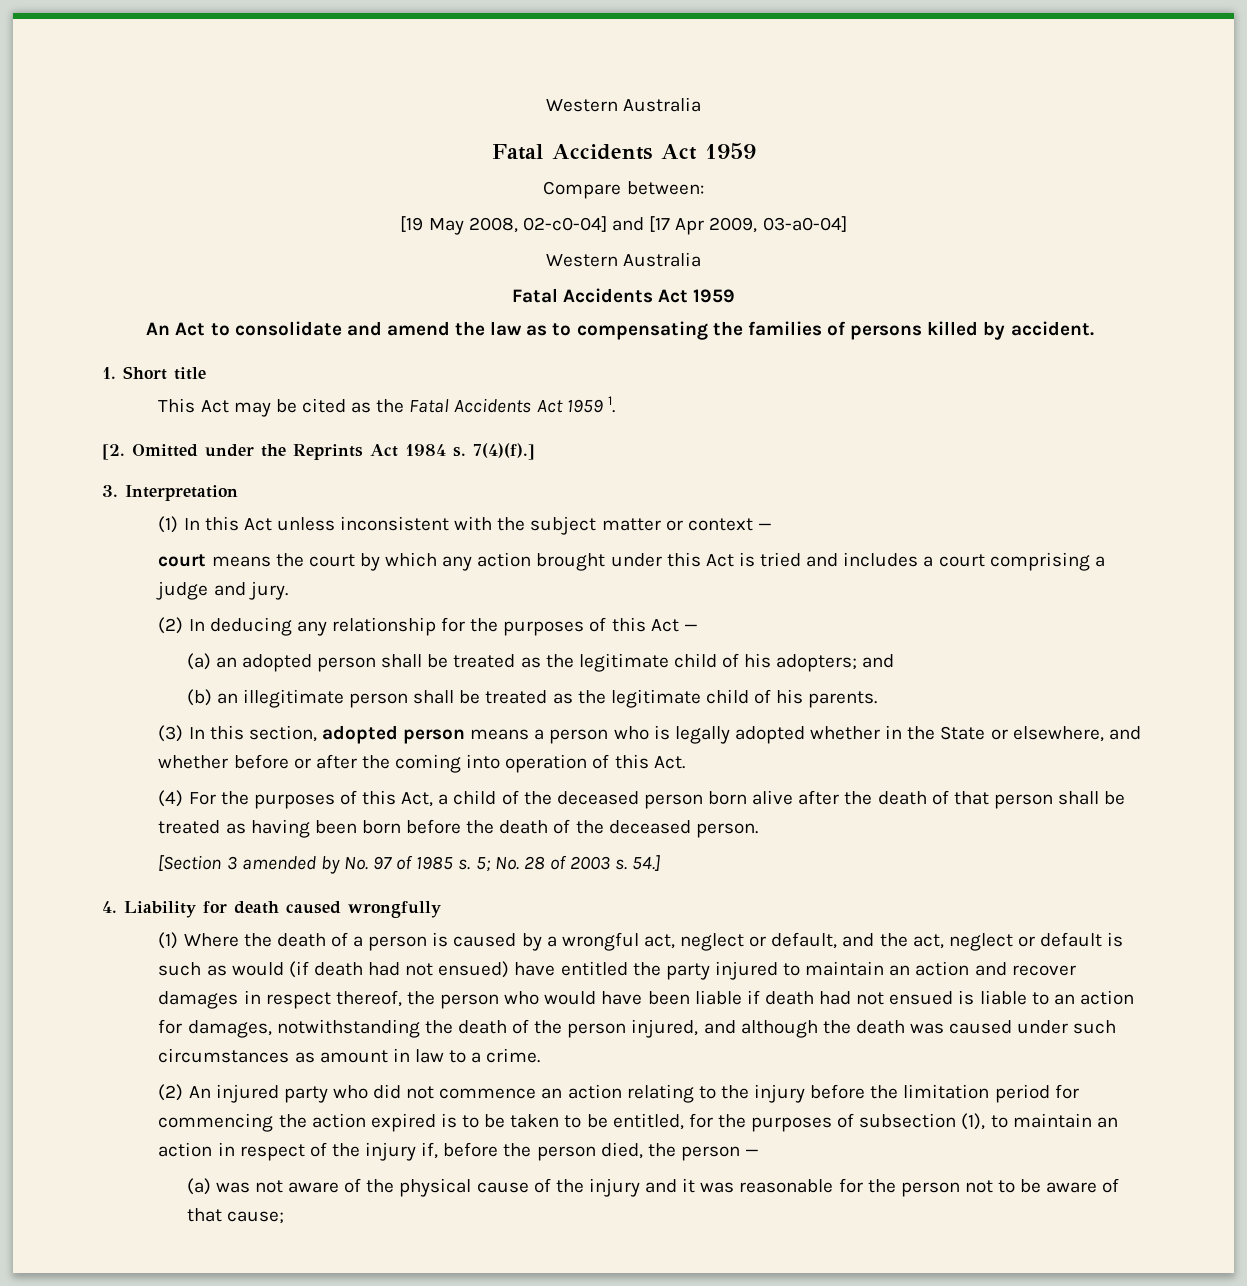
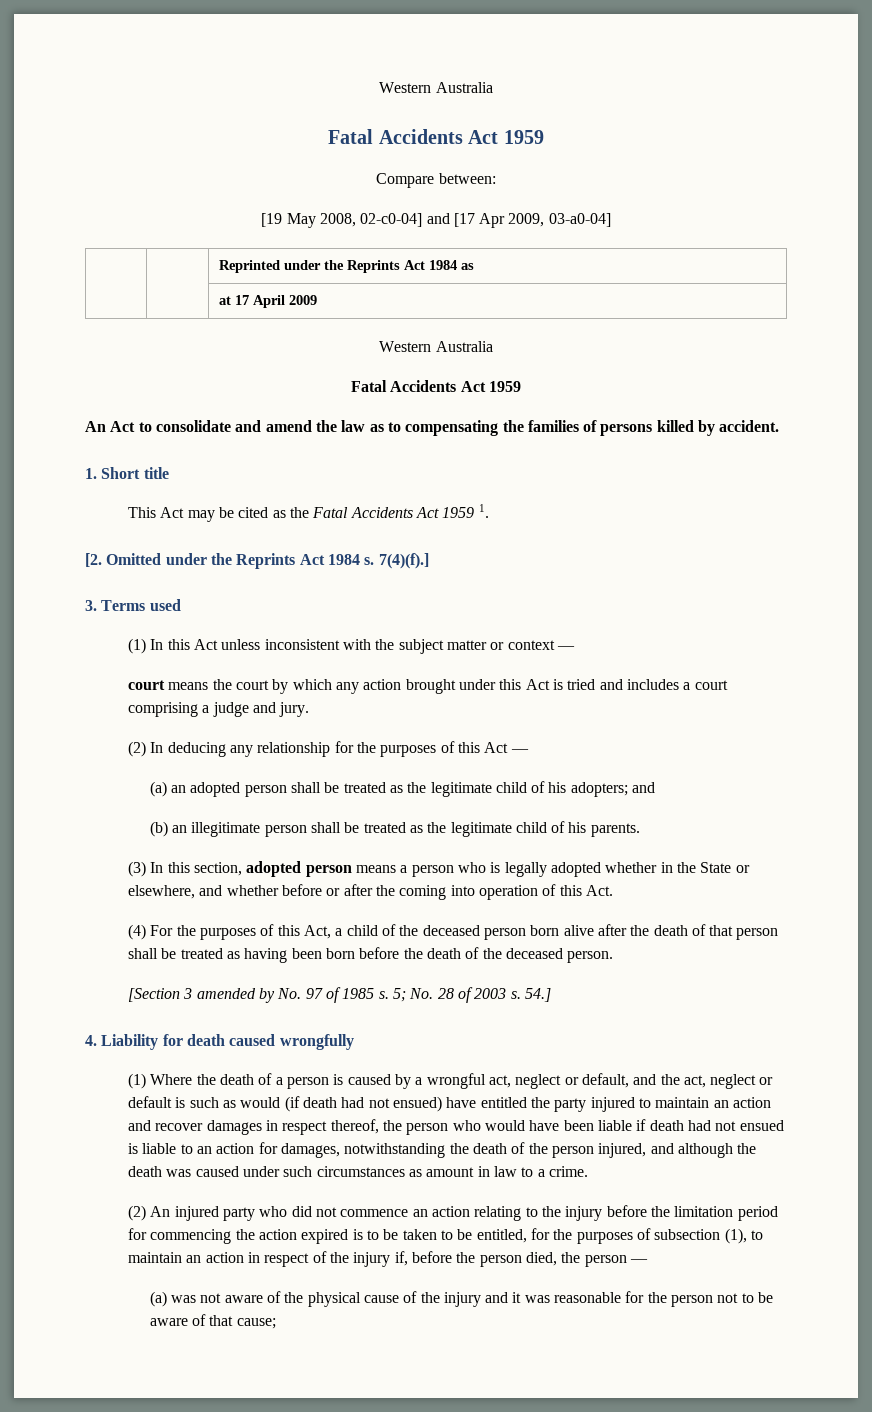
(847, 224) none -> [219,260,475,273] [219,295,318,308] // | | Reprinted under the Reprints Act 1984 as // | | at 17 April 2009
[125,485,238,501] Interpretation -> [101,599,181,611] Terms used

